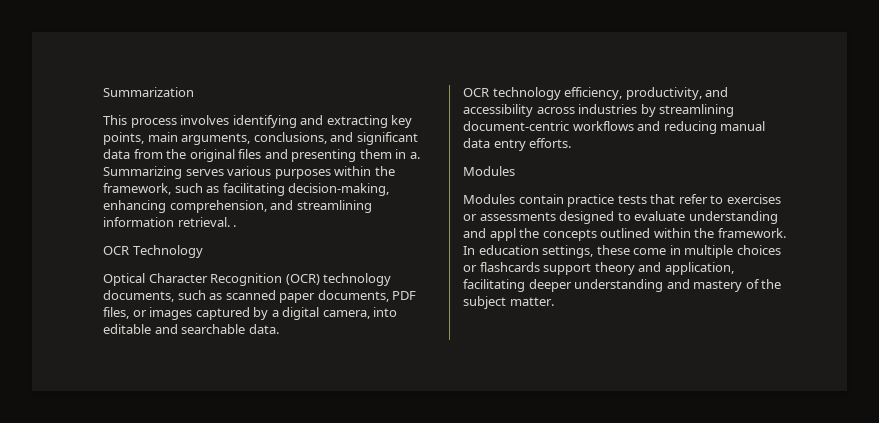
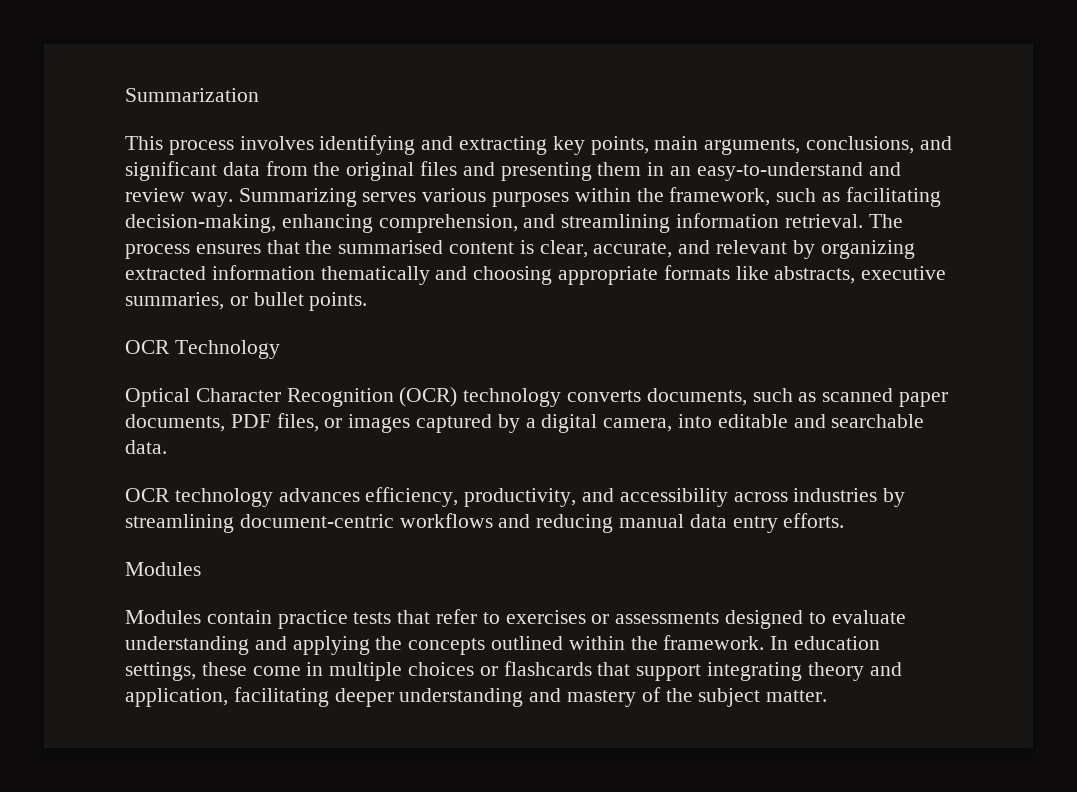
[409,152,420,159] a. -> [670,162,901,181] [125,188,233,207] an easy-to-understand and review way.
[233,225,237,227] . -> [868,214,903,228] [125,240,915,259] [125,265,947,285] [125,292,368,311] The process ensures that the summarised content is clear, accurate, and relevant by organizing extracted information thematically and choosing appropriate formats like abstracts, executive summaries, or bullet points.
(392, 279) none -> [567,390,642,402] converts
(561, 93) none -> [278,488,360,502] advances
[489,228,516,241] appl -> [292,636,370,655] applying
[543,263,592,275] support -> [597,662,803,681] that support integrating

